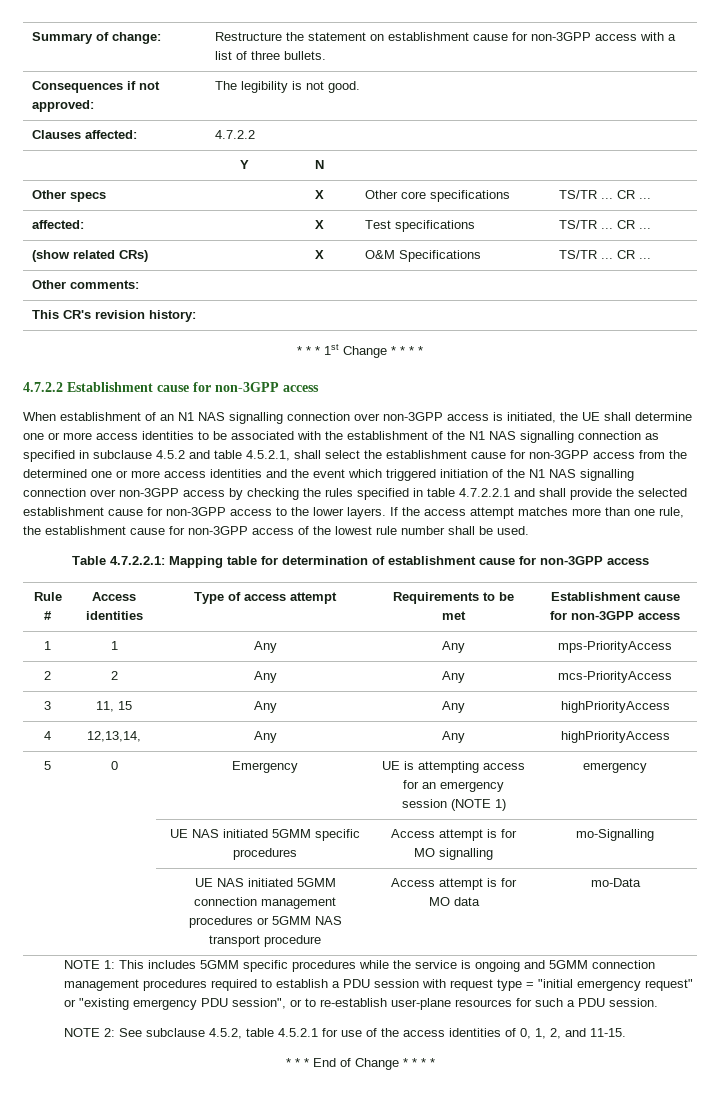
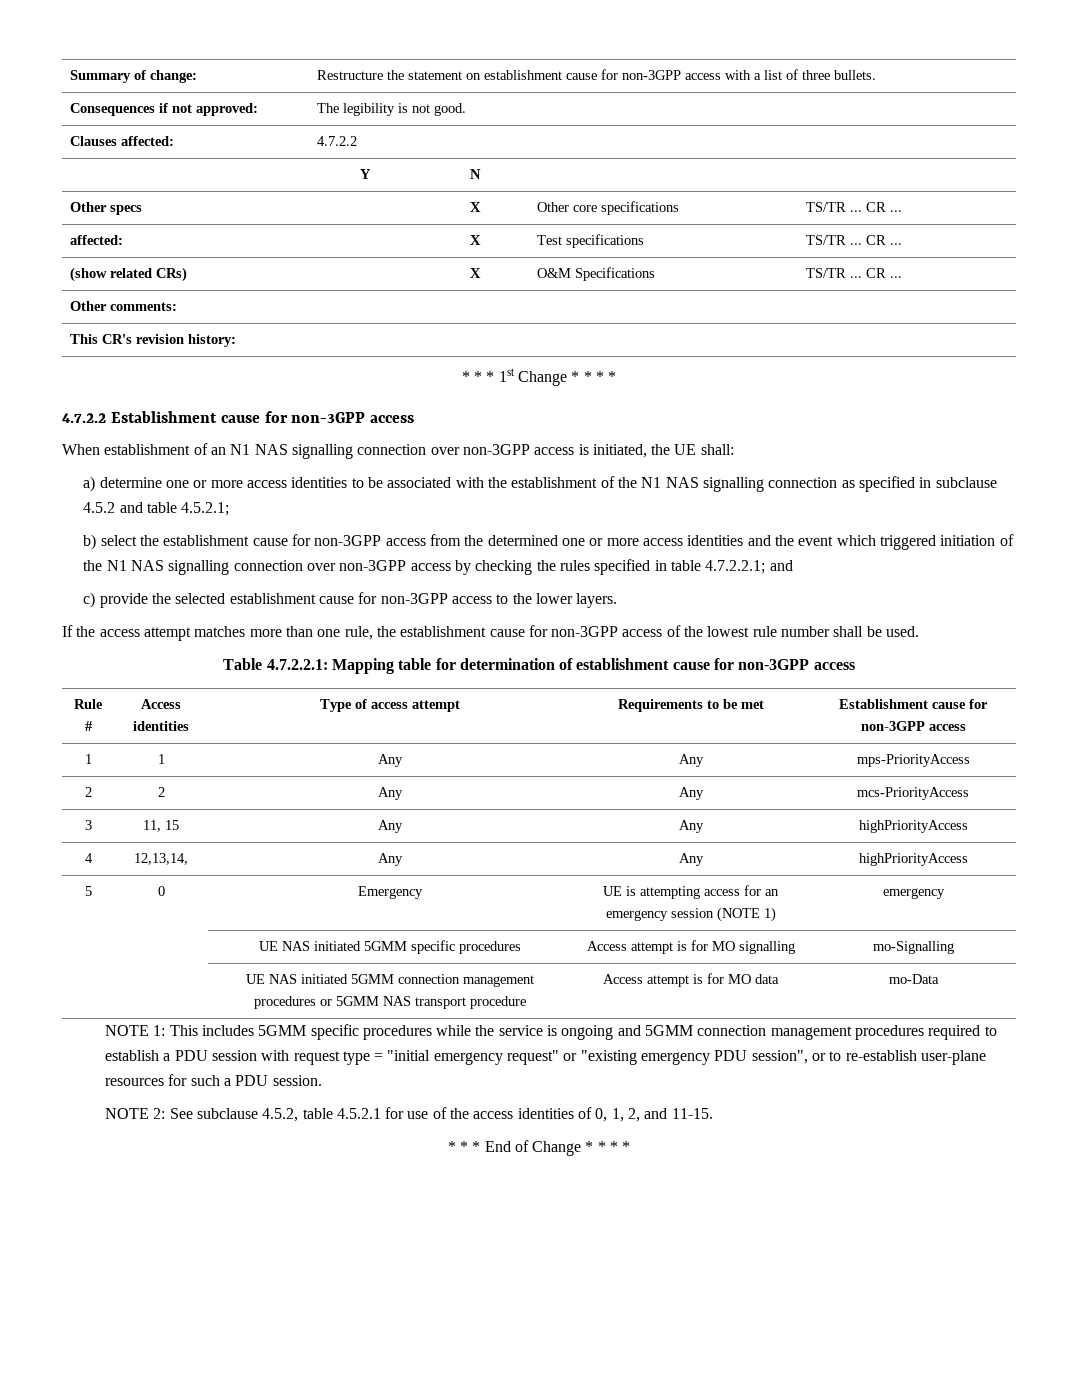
[604,412,631,421] shall -> [700,444,734,455] [83,476,96,492] shall: // a)
[246,450,321,461] 4.5.2.1, shall -> [181,502,230,516] [83,534,97,550] 4.5.2.1; // b)
[459,488,566,497] 4.7.2.2.1 and shall -> [705,560,793,574] [83,592,96,608] 4.7.2.2.1; and // c)
(386, 513) none -> (618, 600) //

